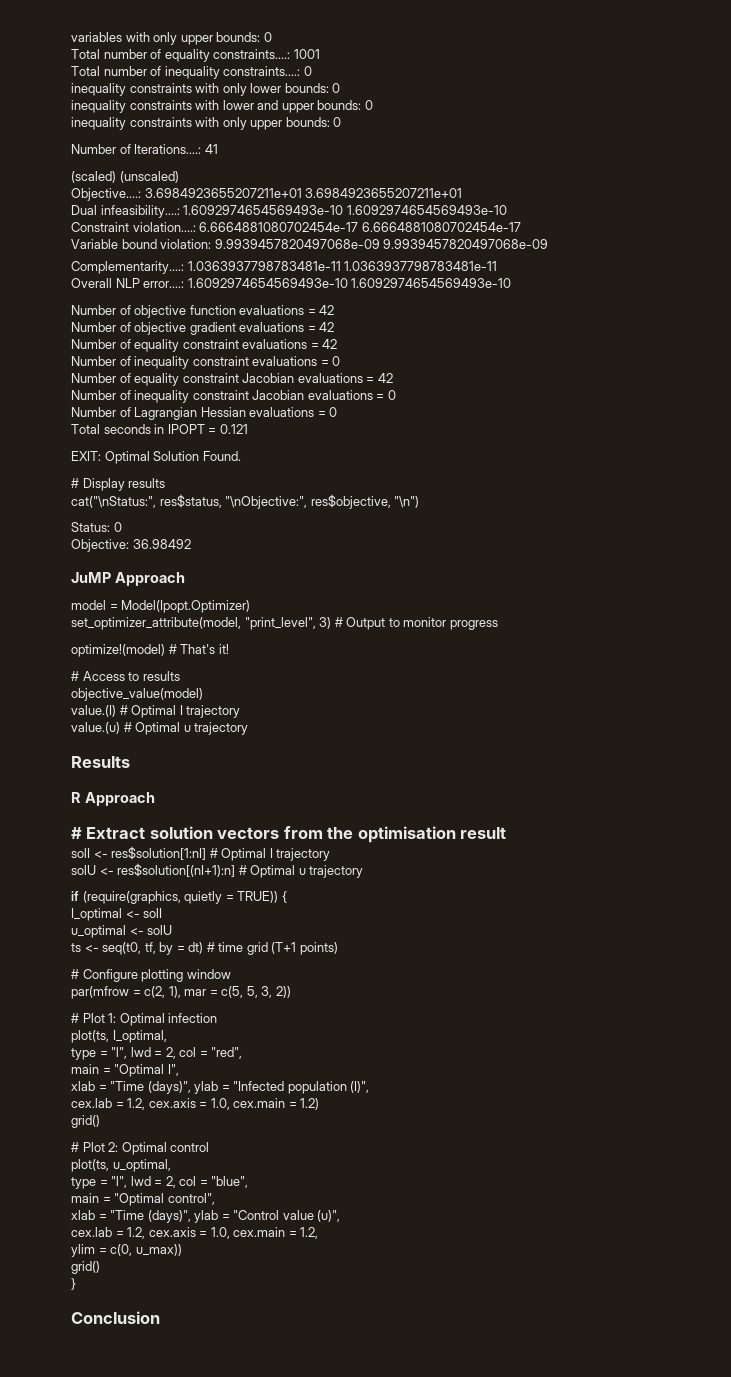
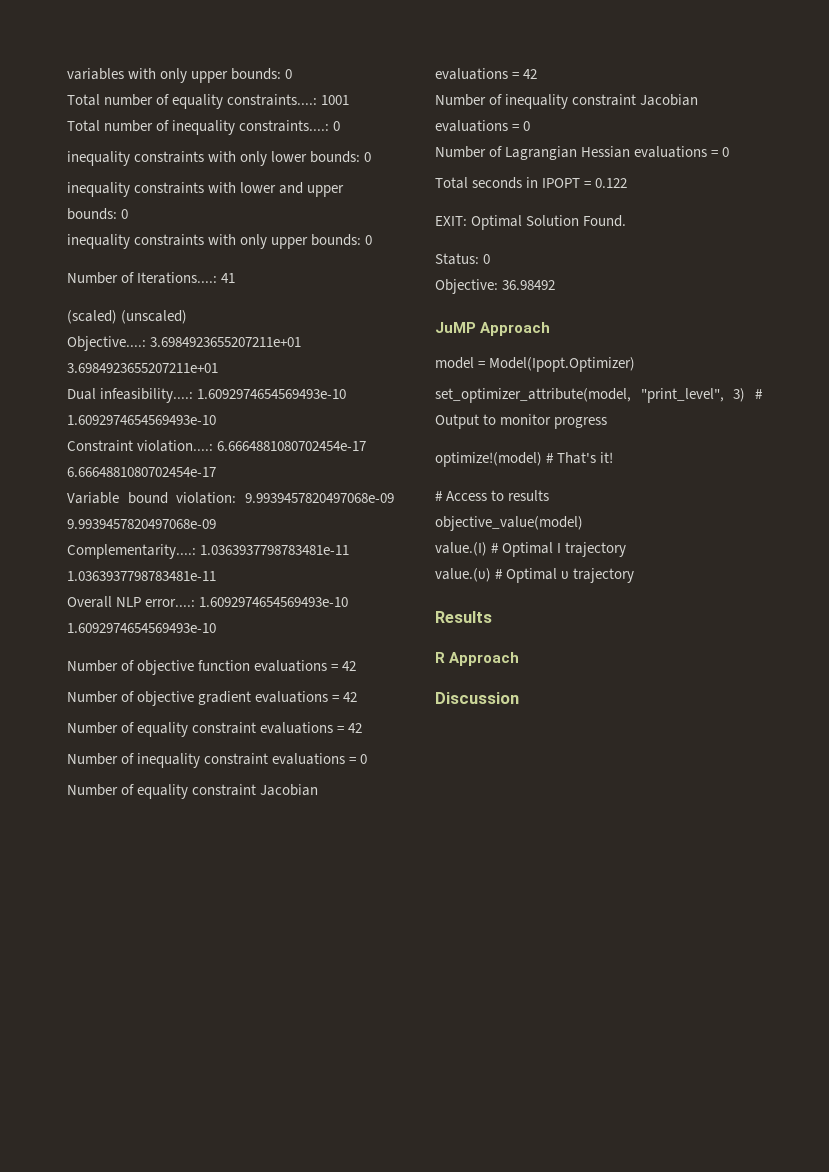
[219,424,248,434] 0.121 -> [595,178,628,188] 0.122
[71,478,166,491] [71,494,420,509] // # Display results // cat("\nStatus:", res$status, "\nObjective:", res$objective, "\n") -> (627, 221) none
[71,826,507,843] [71,846,331,861] [71,863,364,878] [71,891,287,904] [71,908,163,921] [71,925,173,938] [71,942,338,955] [71,969,231,982] [71,986,291,999] [71,1013,218,1026] [71,1030,167,1043] [71,1047,243,1060] [71,1064,179,1077] [71,1081,370,1094] [71,1098,320,1110] [71,1115,100,1128] [71,1142,210,1155] [71,1159,171,1172] [71,1176,249,1189] [71,1193,215,1206] [71,1210,341,1223] [71,1227,319,1239] [71,1244,182,1257] [71,1261,100,1274] [71,1278,76,1290] [71,1311,160,1324] # Extract solution vectors from the optimisation result // solI <- res$solution[1:nI] # Optimal I trajectory // solU <- res$solution[(nI+1):n] # Optimal υ trajectory // if (require(graphics, quietly = TRUE)) { // I_optimal <- solI // υ_optimal <- solU // ts <- seq(t0, tf, by = dt) # time grid (T+1 points) // # Configure plotting window // par(mfrow = c(2, 1), mar = c(5, 5, 3, 2)) // # Plot 1: Optimal infection // plot(ts, I_optimal, // type = "l", lwd = 2, col = "red", // main = "Optimal I", // xlab = "Time (days)", ylab = "Infected population (I)", // cex.lab = 1.2, cex.axis = 1.0, cex.main = 1.2) // grid() // # Plot 2: Optimal control // plot(ts, υ_optimal, // type = "l", lwd = 2, col = "blue", // main = "Optimal control", // xlab = "Time (days)", ylab = "Control value (υ)", // cex.lab = 1.2, cex.axis = 1.0, cex.main = 1.2, // ylim = c(0, υ_max)) // grid() // } // Conclusion -> [435,692,519,704] Discussion

